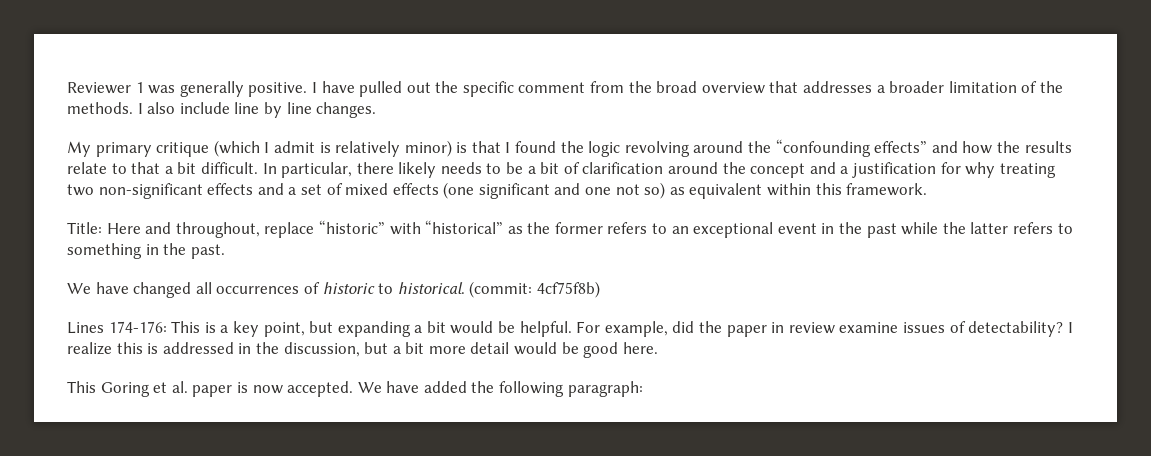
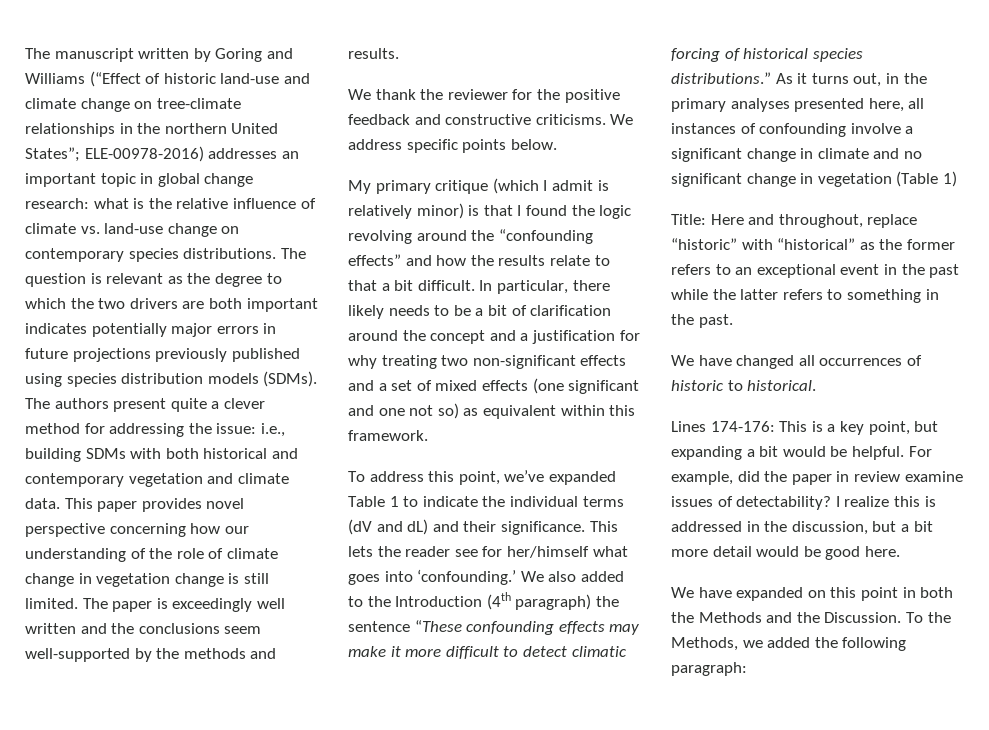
[67,81,1063,97] [67,102,377,118] Reviewer 1 was generally positive. I have pulled out the specific comment from the broad overview that addresses a broader limitation of the methods. I also include line by line changes. -> [25,48,293,62] [25,71,310,87] [25,98,241,112] [25,123,279,137] [25,146,299,162] [25,173,254,187] [25,198,316,209] [25,223,240,237] [25,248,306,262] [25,273,282,287] [25,298,318,312] [25,323,277,337] [25,348,300,362] [25,371,318,387] [25,398,265,412] [25,423,285,437] [25,448,298,462] [25,473,289,487] [25,498,245,512] [25,523,249,537] [25,548,278,562] [25,573,269,587] [25,598,285,612] [25,623,262,634] [25,648,277,662] [348,48,399,59] [348,89,620,103] [348,114,634,125] [348,139,557,153] The manuscript written by Goring and Williams (“Effect of historic land-use and climate change on tree-climate relationships in the northern United States”; ELE-00978-2016) addresses an important topic in global change research: what is the relative influence of climate vs. land-use change on contemporary species distributions. The question is relevant as the degree to which the two drivers are both important indicates potentially major errors in future projections previously published using species distribution models (SDMs). The authors present quite a clever method for addressing the issue: i.e., building SDMs with both historical and contemporary vegetation and climate data. This paper provides novel perspective concerning how our understanding of the role of climate change in vegetation change is still limited. The paper is exceedingly well written and the conclusions seem well-supported by the methods and results. // We thank the reviewer for the positive feedback and constructive criticisms. We address specific points below.
(928, 189) none -> [348,470,616,485] [348,496,624,507] [348,519,618,535] [348,546,628,558] [348,569,624,585] [348,592,619,610] [348,620,640,635] [348,646,627,659] [671,48,863,62] [671,72,927,87] [671,98,925,112] [671,123,914,137] [671,148,922,162] [671,171,957,187] // To address this point, we’ve expanded Table 1 to indicate the individual terms (dV and dL) and their significance. This lets the reader see for her/himself what goes into ‘confounding.’ We also added to the Introduction (4th paragraph) the sentence “These confounding effects may make it more difficult to detect climatic forcing of historical species distributions.” As it turns out, in the primary analyses presented here, all instances of confounding involve a significant change in climate and no significant change in vegetation (Table 1)
[469,281,600,298] (commit: 4cf75f8b) -> (817, 385) none
[67,381,420,397] This Goring et al. paper is now accepted. We have -> [671,587,954,601] [671,612,951,623] [671,637,763,651] We have expanded on this point in both the Methods and the Discussion. To the Methods, we

